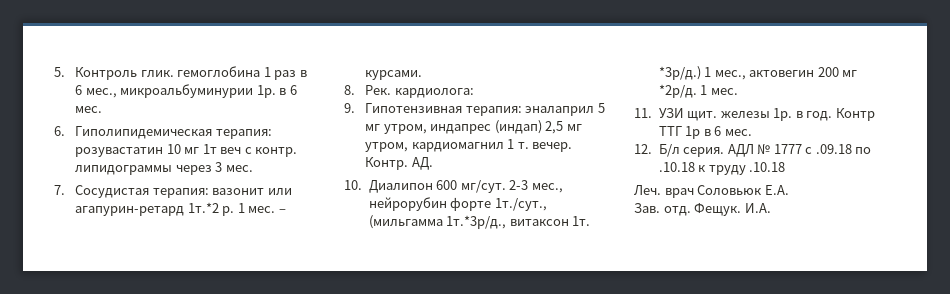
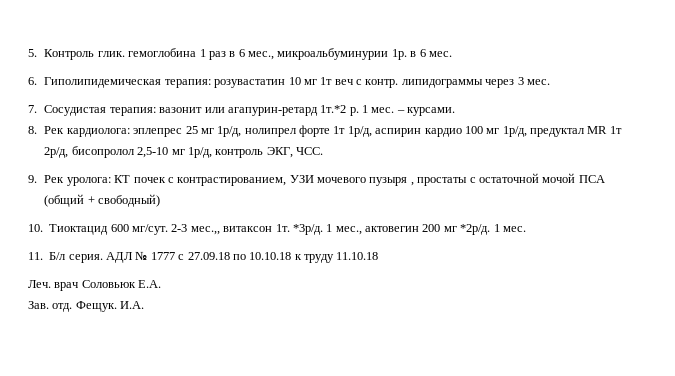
[365,85,392,95] Рек. -> [44,126,65,134] Рек
[344,103,605,116] [365,120,582,134] [365,139,573,152] [365,157,433,170] // 9. Гипотензивная терапия: эналаприл 5 мг утром, индапрес (индап) 2,5 мг утром, кардиомагнил 1 т. вечер. Контр. АД. -> [133,125,622,137] [44,146,324,158] [28,173,605,186] [44,194,161,207] эплепрес 25 мг 1р/д, нолипрел форте 1т 1р/д, аспирин кардио 100 мг 1р/д, предуктал MR 1т 2р/д, бисопролол 2,5-10 мг 1р/д, контроль ЭКГ, ЧСС. // 9. Рек уролога: КТ почек с контрастированием, УЗИ мочевого пузыря , простаты с остаточной мочой ПСА (общий + свободный)
[368,180,433,193] Диалипон -> [49,224,109,235] Тиоктацид
[531,183,563,193] [368,197,547,211] [368,215,507,229] мес., нейрорубин форте 1т./сут., (мильгамма 1т.*3р/д., -> [190,226,220,235] мес.,,
[658,66,701,80] *3р/д.) -> [292,224,323,235] *3р/д.
[658,108,875,121] [658,126,752,139] [634,144,652,154] УЗИ щит. железы 1р. в год. Контр ТТГ 1р в 6 мес. // 12. -> (43, 256) none
[815,144,872,154] [658,162,695,172] .09.18 по .10.18 -> [187,252,292,260] 27.09.18 по 10.10.18
[749,162,786,172] .10.18 -> [336,252,379,260] 11.10.18

